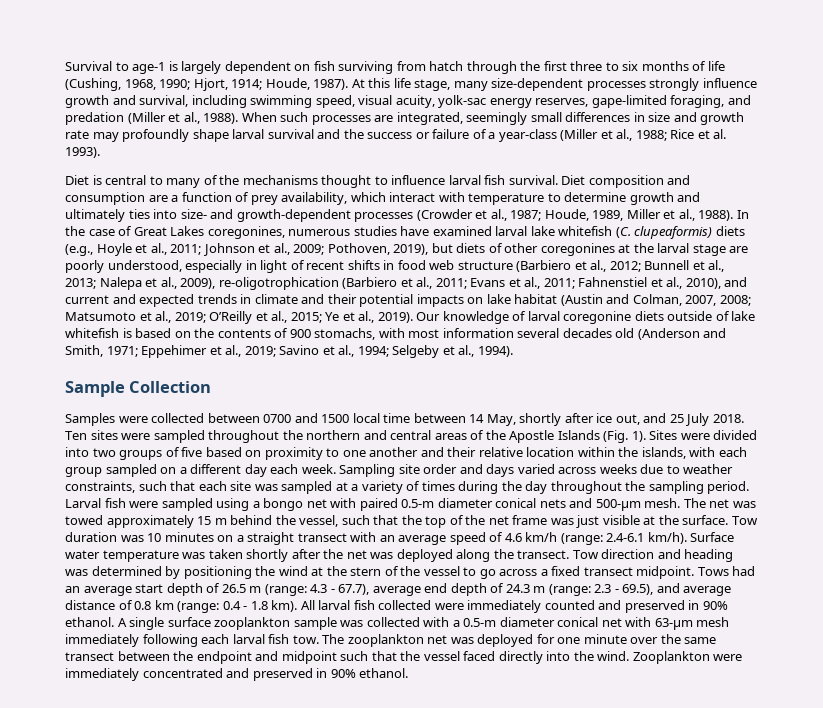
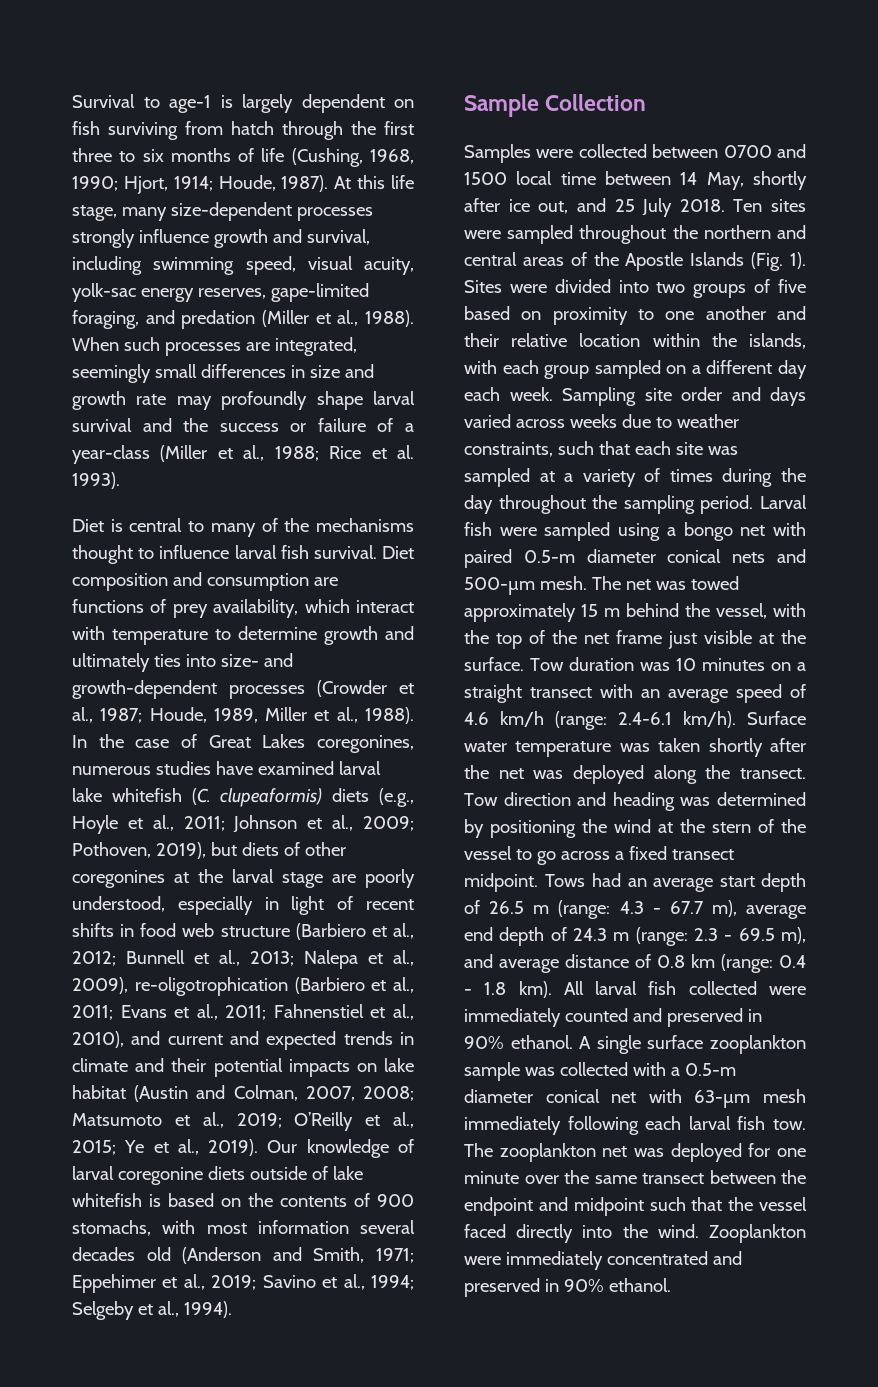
[171,192,232,202] a function -> [72,599,144,613] functions
[341,515,399,525] such that -> [773,603,806,617] with
[550,518,574,525] was -> (662, 637) none
[338,584,370,595] 67.7), -> [669,900,737,917] 67.7 m),
[622,584,654,595] 69.5), -> [738,927,806,944] 69.5 m),

